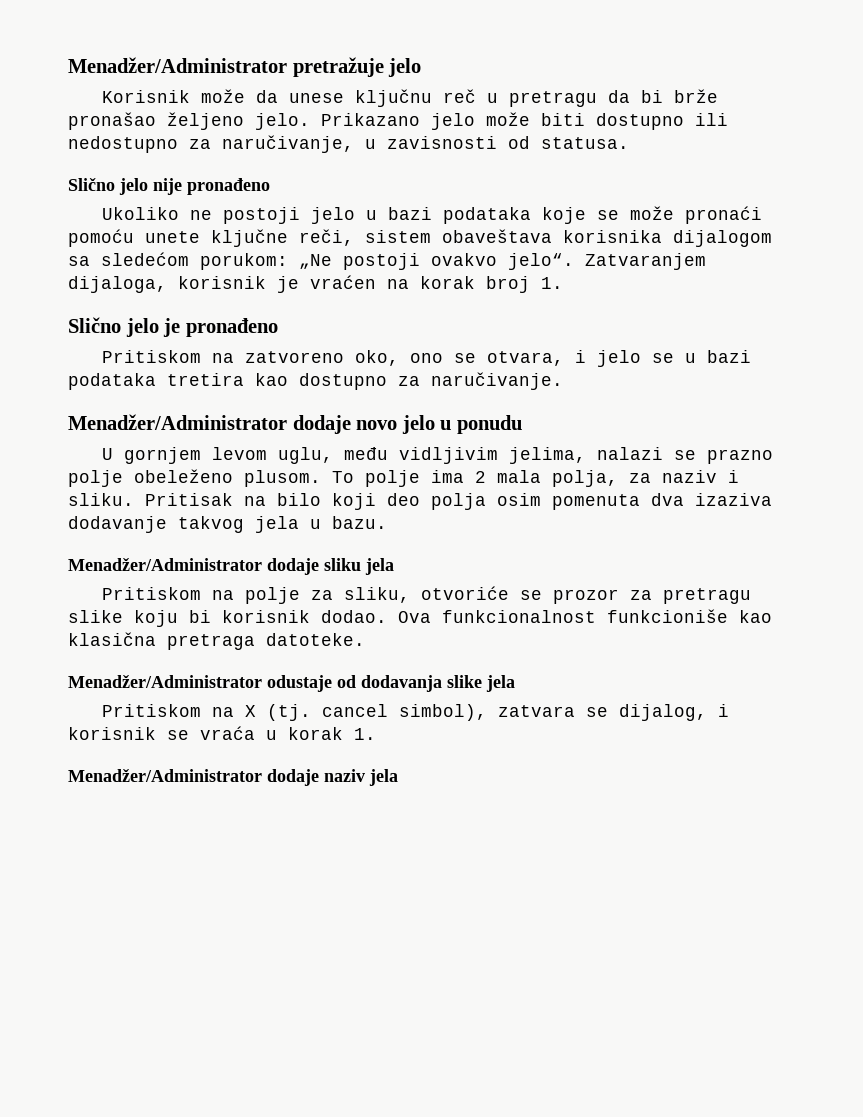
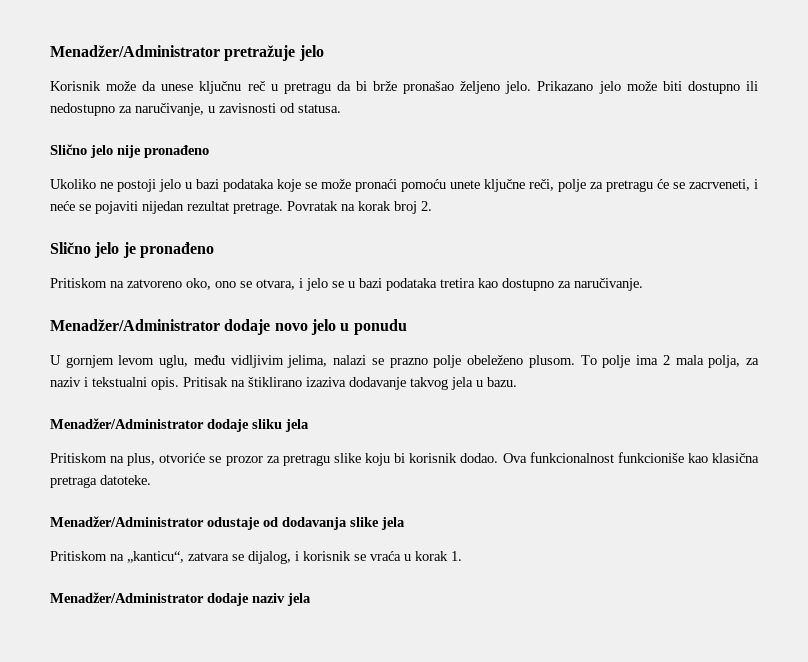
[365,229,772,247] [68,252,706,270] [68,275,376,293] sistem obaveštava korisnika dijalogom sa sledećom porukom: „Ne postoji ovakvo jelo“. Zatvaranjem dijaloga, korisnik je vraćen -> [558,179,758,192] [50,201,338,214] polje za pretragu će se zacrveneti, i neće se pojaviti nijedan rezultat pretrage. Povratak
[541,277,563,289] 1. -> [421,201,432,211] 2.
[68,493,684,510] sliku. Pritisak na bilo koji deo polja osim pomenuta dva -> [92,377,302,390] tekstualni opis. Pritisak na štiklirano
[244,587,410,604] polje za sliku, -> [127,453,156,466] plus,
[244,704,487,721] X (tj. cancel simbol), -> [127,551,184,563] „kanticu“,

